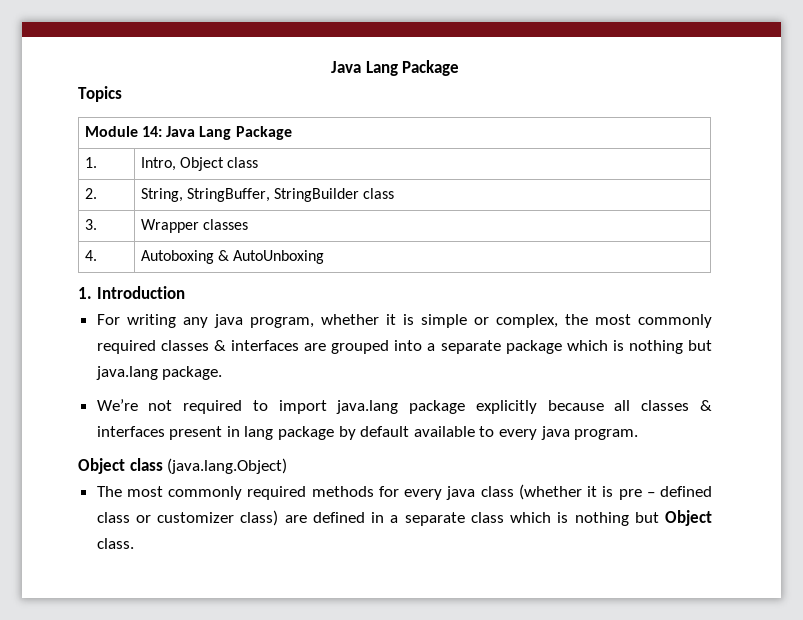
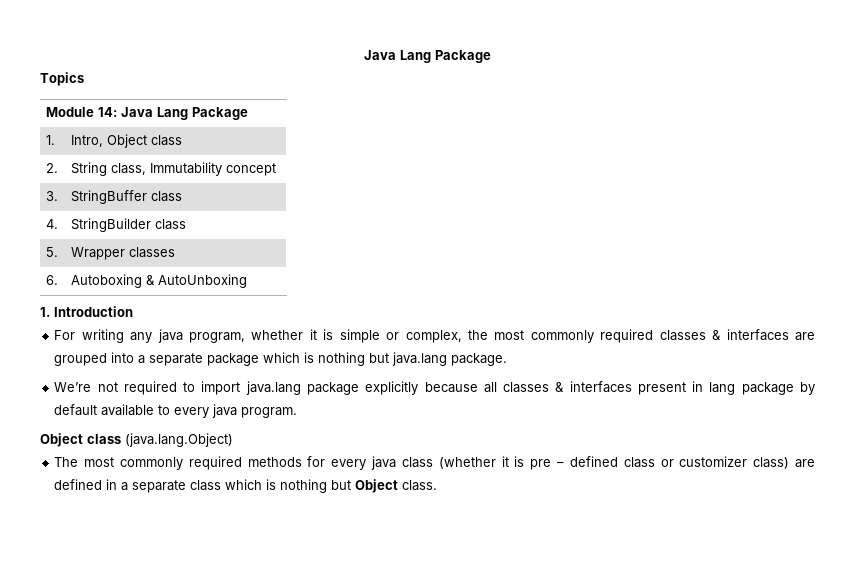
[140,188,271,202] String, StringBuffer, -> [71,162,277,176] [46,191,59,201] [71,190,183,204] [46,219,59,229] String class, Immutability concept // 3. | StringBuffer class // 4. |
[84,219,97,230] 3. -> [46,247,59,257] 5.
[84,250,97,261] 4. -> [46,275,59,285] 6.

